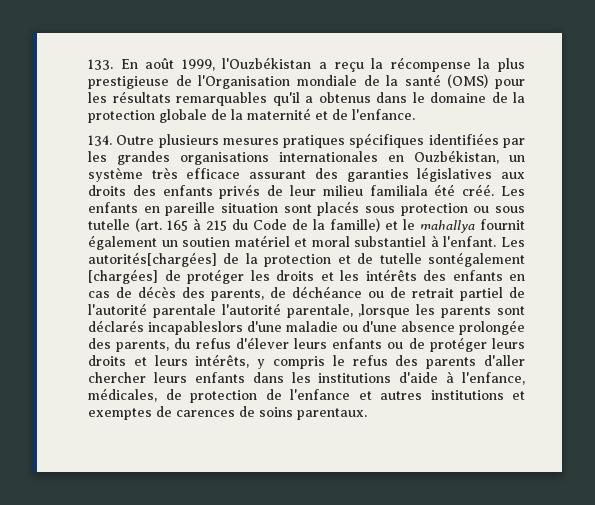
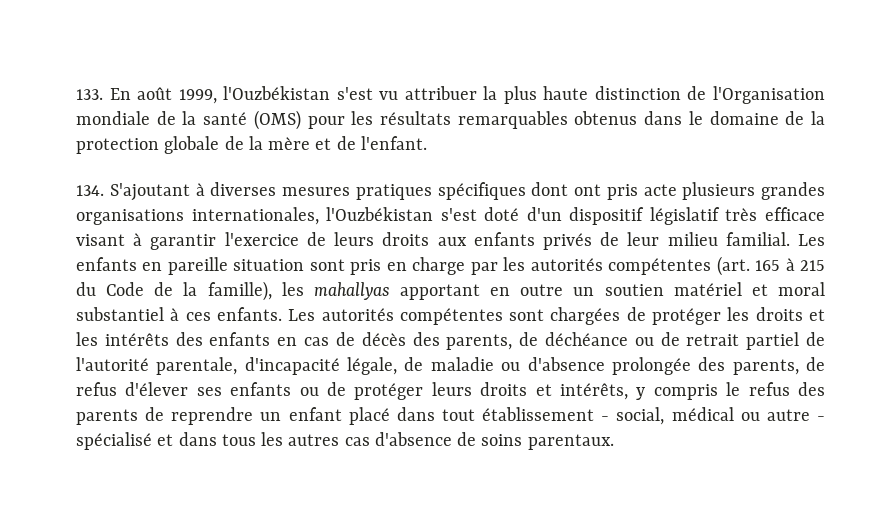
[319,57,526,72] [88,76,169,89] a reçu la récompense la plus prestigieuse -> [336,86,681,104] s'est vu attribuer la plus haute distinction
[272,92,313,106] qu'il a -> (568, 120) none
[247,108,415,120] maternité et de l'enfance. -> [268,136,427,150] mère et de l'enfant.
[116,133,525,148] [88,150,525,165] [88,167,525,182] [88,185,156,196] Outre plusieurs mesures pratiques spécifiques identifiées par les grandes organisations internationales en Ouzbékistan, un système très efficace assurant des garanties législatives aux droits des -> [109,182,825,201] [76,207,825,225] [76,232,467,250] S'ajoutant à diverses mesures pratiques spécifiques dont ont pris acte plusieurs grandes organisations internationales, l'Ouzbékistan s'est doté d'un dispositif législatif très efficace visant à garantir l'exercice de leurs droits aux
[369,184,495,196] familiala été créé. -> [725,232,790,246] familial.
[317,201,525,216] [88,219,130,230] placés sous protection ou sous tutelle -> [350,257,712,275] pris en charge par les autorités compétentes
[330,218,525,233] [88,235,157,250] famille) et le mahallya fournit également -> [207,281,564,301] famille), les mahallyas apportant en outre
[443,236,525,247] [88,252,525,267] [88,269,158,284] l'enfant. Les autorités[chargées] de la protection et de tutelle sontégalement [chargées] -> [185,307,621,325] ces enfants. Les autorités compétentes sont chargées
[152,303,525,318] [88,320,455,335] parentale l'autorité parentale, ,lorsque les parents sont déclarés incapableslors d'une maladie ou d'une absence -> [156,357,605,375] parentale, d'incapacité légale, de maladie ou d'absence
[174,338,191,349] du -> [806,357,826,371] de
[294,338,327,349] leurs -> [196,387,222,396] ses
[154,355,188,366] leurs -> (552, 390) none
[484,355,525,366] [88,371,525,385] [88,388,525,403] [88,406,235,420] d'aller chercher leurs enfants dans les institutions d'aide à l'enfance, médicales, de protection de l'enfance et autres institutions et exemptes de carences -> [145,407,825,425] [76,432,452,450] de reprendre un enfant placé dans tout établissement - social, médical ou autre - spécialisé et dans tous les autres cas d'absence

